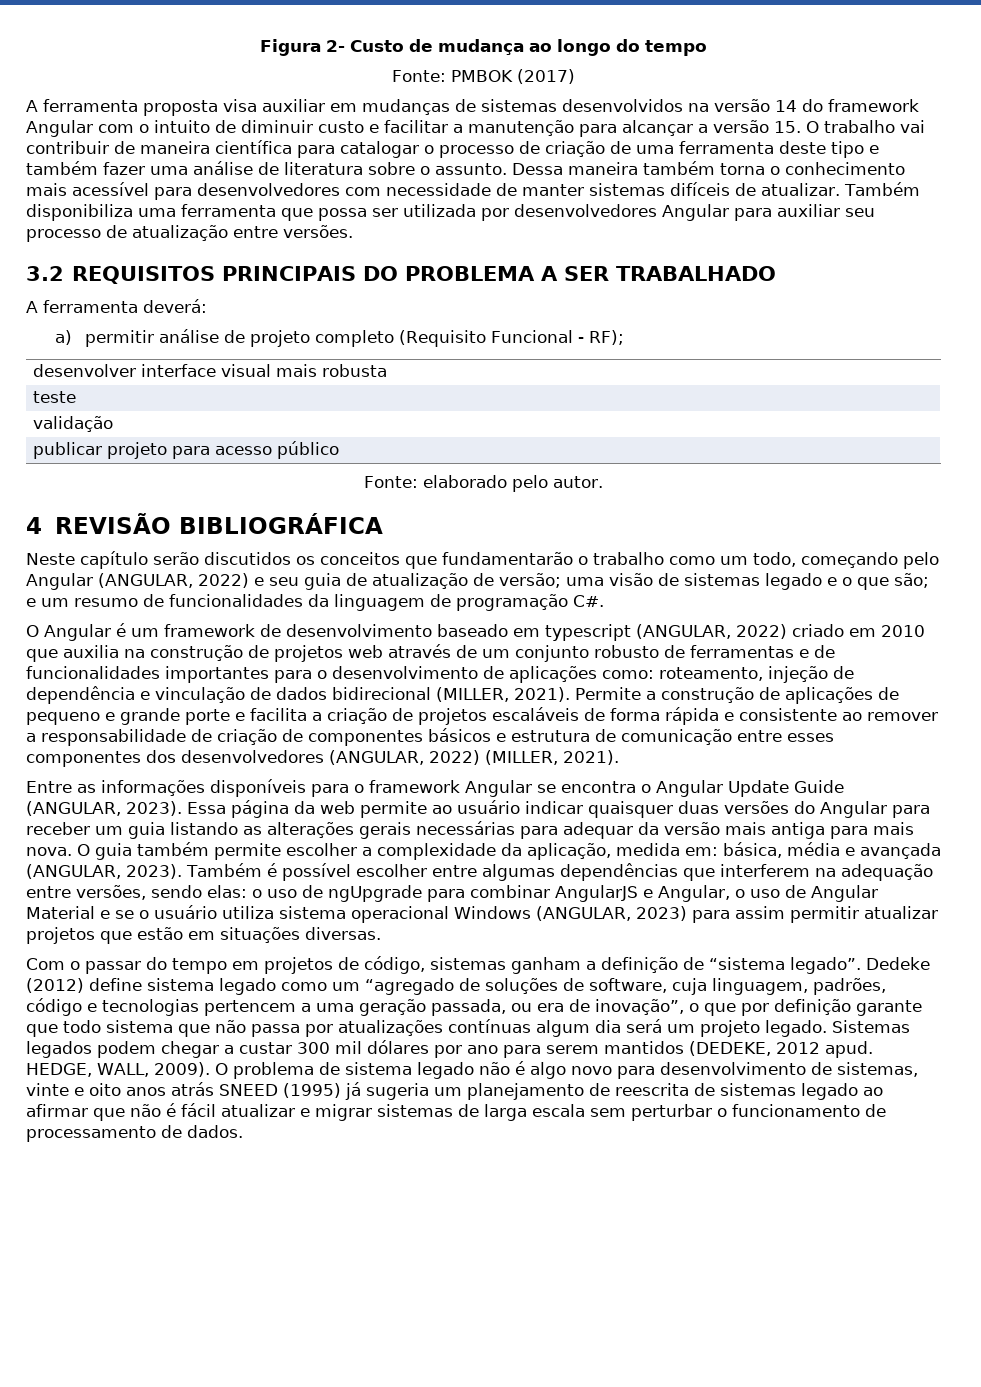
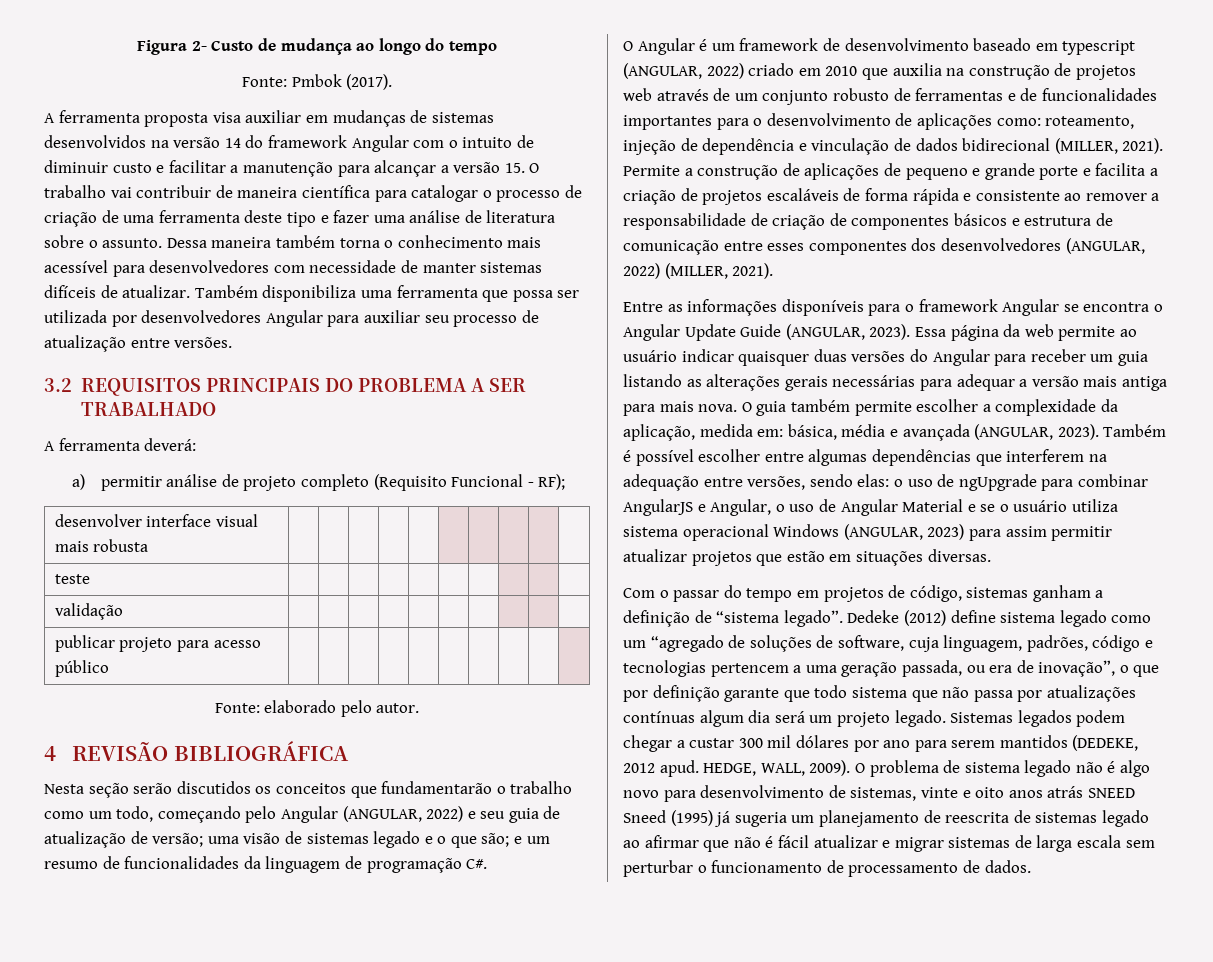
[451,69,575,84] PMBOK (2017) -> [291,74,393,90] Pmbok (2017).
[26,161,98,175] também -> (329, 219) none
[26,551,148,569] Neste capítulo -> [44,783,129,798] Nesta seção
[638,822,659,835] da -> [1019,379,1028,387] a
(278, 1090) none -> [623,810,666,823] Sneed

